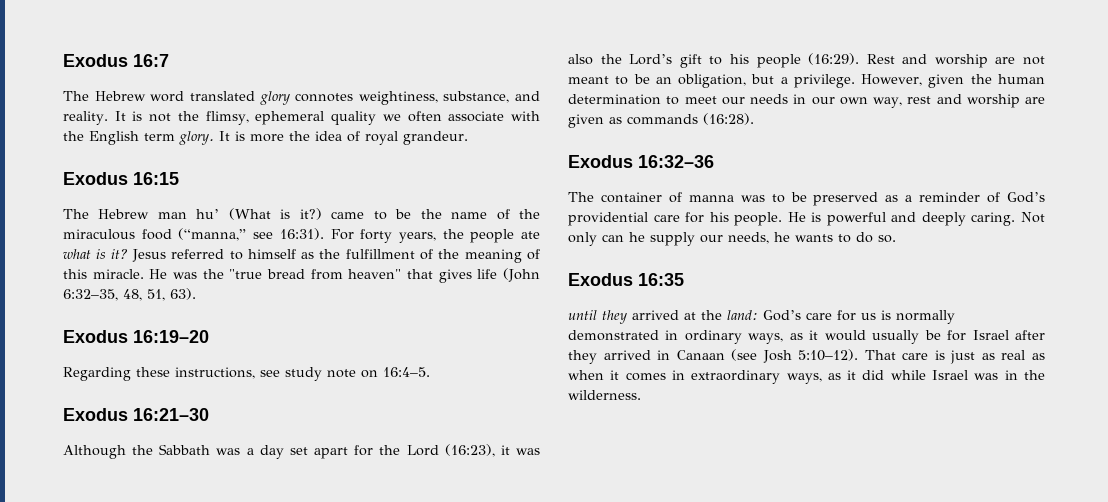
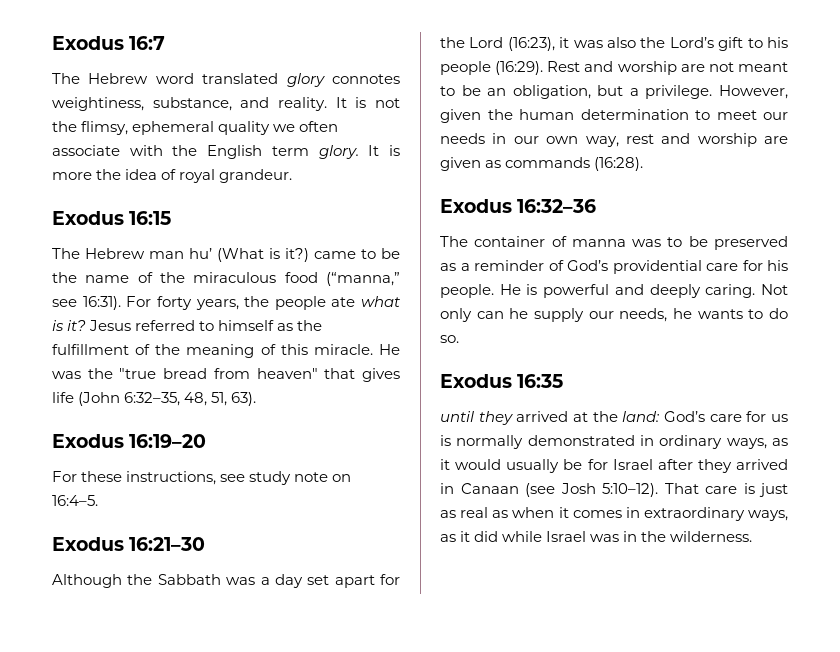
[63,367,131,381] Regarding -> [52,471,77,482] For

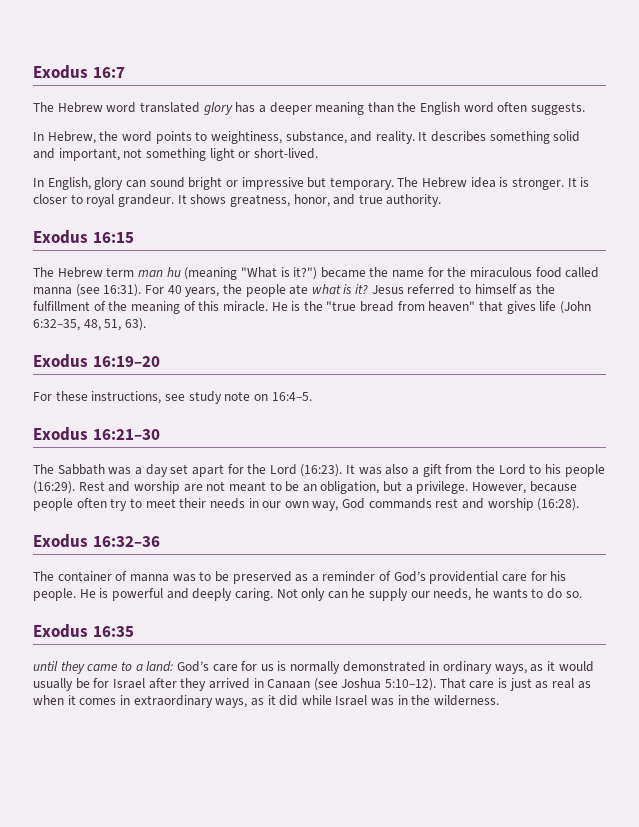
[332,74,400,84] connotes -> [235,102,586,115] [33,131,208,144] has a deeper meaning than the English word often suggests. // In Hebrew, the word points to
[355,97,401,108] [52,121,339,135] [52,145,401,159] [52,169,293,183] [52,211,172,225] [52,248,400,262] is not the flimsy, ephemeral quality we often associate with the English term glory. It is more the idea of royal grandeur. // Exodus 16:15 // The Hebrew man hu’ (What is it?) came to be -> [431,131,581,144] [33,148,318,161] [33,177,590,190] [33,194,442,207] [33,230,134,244] [33,267,366,280] describes something solid and important, not something light or short-lived. // In English, glory can sound bright or impressive but temporary. The Hebrew idea is stronger. It is closer to royal grandeur. It shows greatness, honor, and true authority. // Exodus 16:15 // The Hebrew term man hu (meaning "What is it?") became
[137,272,153,283] of -> [427,267,444,277] for
[326,272,400,286] [52,299,77,307] (“manna,” see -> [565,267,600,278] [33,284,100,297] called manna (see
[156,296,192,310] forty -> [167,285,182,294] 40
[52,371,81,379] was -> [291,301,301,311] is
[52,574,153,588] Although the -> [33,464,54,474] The
[507,37,744,51] (16:23), it was also the Lord’s gift -> [300,464,526,477] (16:23). It was also a gift from the Lord
[440,109,689,123] given the human determination -> [529,481,577,492] [33,498,128,511] because people often try
[763,112,788,120] our -> [179,498,207,508] their
(619, 141) none -> [342,498,432,509] God commands
[764,136,788,144] [440,157,591,171] are given as commands -> (534, 504) none
[516,411,618,422] arrived at the -> [87,661,143,671] came to a
[560,483,596,494] Josh -> [341,678,382,689] Joshua

